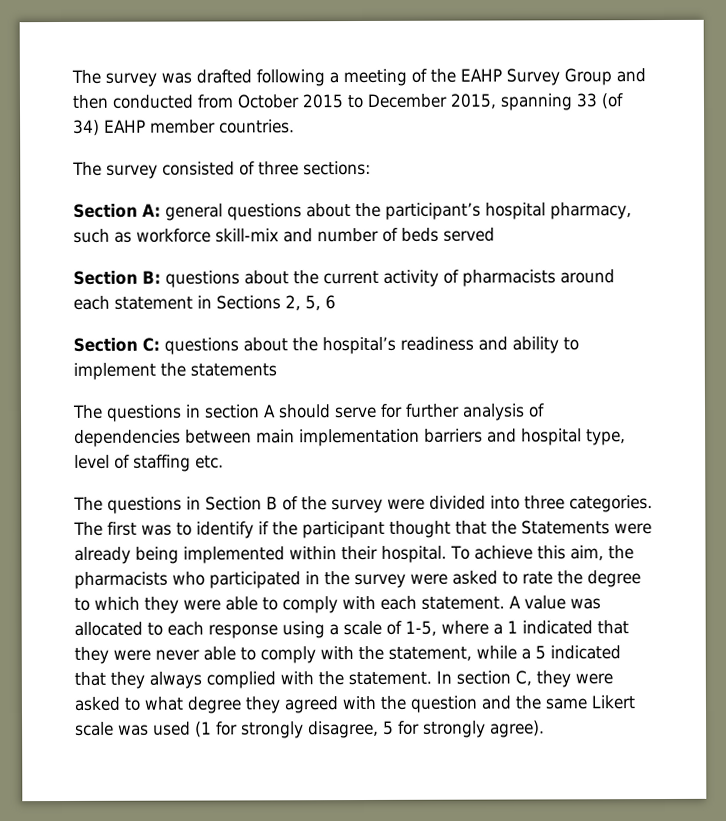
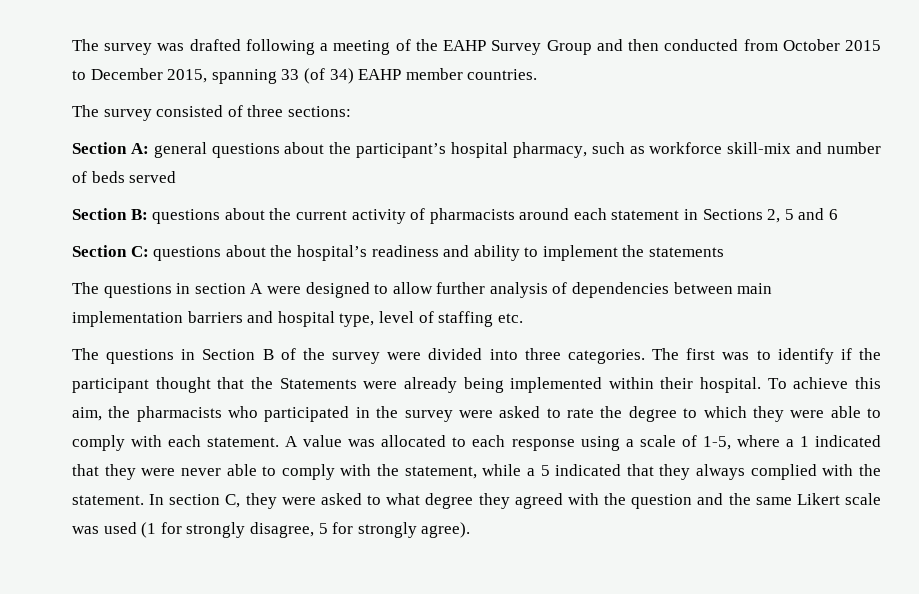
[305,295,321,311] 5, -> [784,208,825,220] 5 and
[278,403,403,419] should serve for -> [266,282,433,298] were designed to allow

